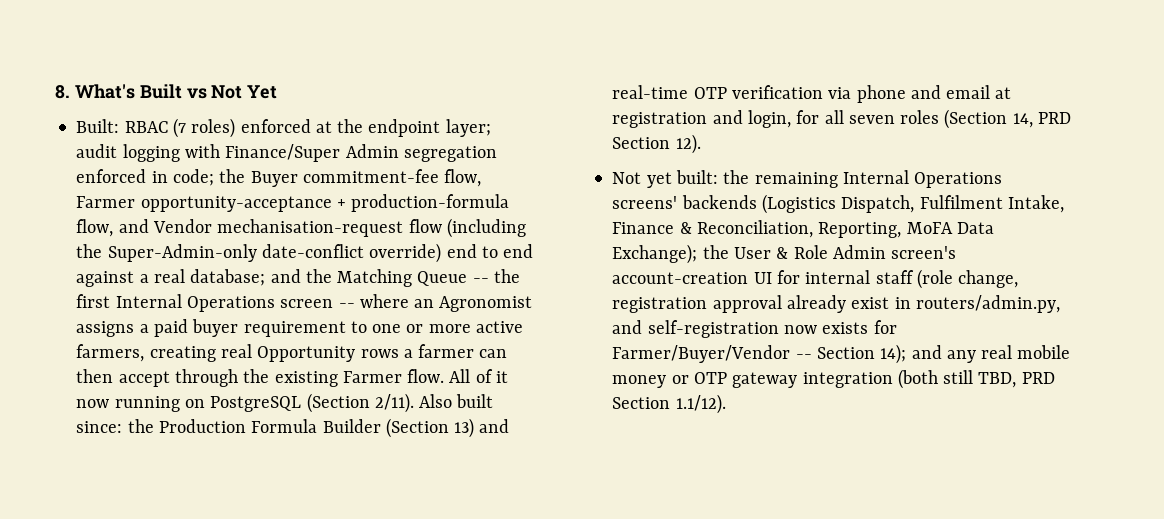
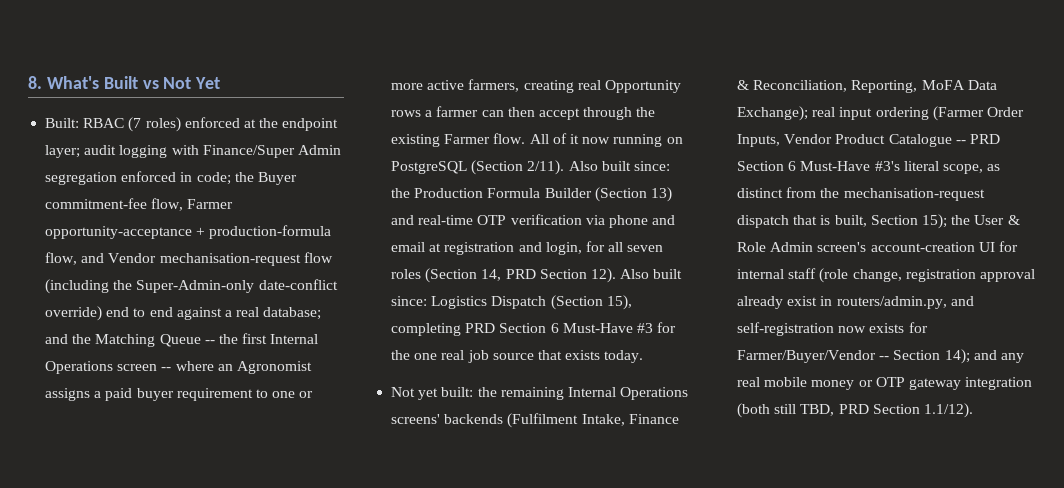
(701, 144) none -> [620,269,683,279] [391,295,632,310] [391,322,677,336] [391,350,644,363] Also built since: Logistics Dispatch (Section 15), completing PRD Section 6 Must-Have #3 for the one real job source that exists today.
[761,194,1003,214] (Logistics Dispatch, Fulfilment -> [507,413,579,428] (Fulfilment
(698, 254) none -> [812,106,1024,121] [737,134,1000,147] [737,161,1001,174] [737,187,985,201] [737,214,947,229] real input ordering (Farmer Order Inputs, Vendor Product Catalogue -- PRD Section 6 Must-Have #3's literal scope, as distinct from the mechanisation-request dispatch that is built, Section 15);

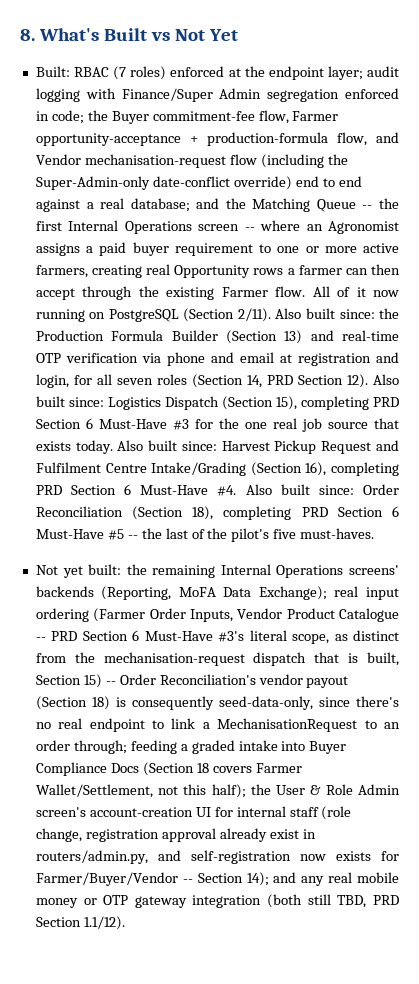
(644, 356) none -> [117,440,400,454] [35,462,400,476] [35,484,400,496] [35,506,400,520] [35,528,375,542] Also built since: Harvest Pickup Request and Fulfilment Centre Intake/Grading (Section 16), completing PRD Section 6 Must-Have #4. Also built since: Order Reconciliation (Section 18), completing PRD Section 6 Must-Have #5 -- the last of the pilot's five must-haves.
[507,413,679,428] [737,80,918,93] (Fulfilment Intake, Finance & Reconciliation, Reporting, -> [101,586,172,600] (Reporting,
[921,214,947,229] 15); -> [83,674,349,688] [35,696,399,710] [35,718,400,732] [35,740,347,754] [35,762,302,776] [35,784,246,798] 15) -- Order Reconciliation's vendor payout (Section 18) is consequently seed-data-only, since there's no real endpoint to link a MechanisationRequest to an order through; feeding a graded intake into Buyer Compliance Docs (Section 18 covers Farmer Wallet/Settlement, not this half);

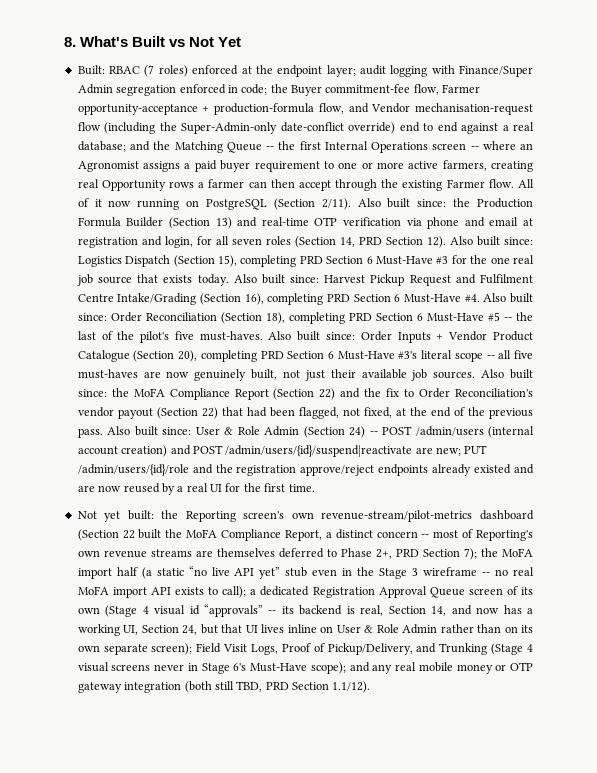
[35,564,399,578] [35,586,399,600] [35,608,399,622] [35,637,46,641] // Not yet built: the remaining Internal Operations screens' backends (Reporting, MoFA Data Exchange); real input ordering (Farmer Order Inputs, Vendor Product Catalogue -- -> [268,331,533,343] [77,350,257,362] Also built since: Order Inputs + Vendor Product Catalogue (Section 20), completing
[292,630,399,644] [35,652,399,666] [35,674,116,688] scope, as distinct from the mechanisation-request dispatch that is built, Section 15) -- -> [454,350,533,362] [77,369,534,381] [77,388,415,400] scope -- all five must-haves are now genuinely built, not just their available job sources. Also built since: the MoFA Compliance Report (Section 22) and the fix to
[91,696,399,710] [35,718,400,732] [35,740,347,754] [35,762,302,776] [35,784,401,798] [35,806,352,820] [35,828,316,842] [35,850,399,864] [35,872,269,886] 18) is consequently seed-data-only, since there's no real endpoint to link a MechanisationRequest to an order through; feeding a graded intake into Buyer Compliance Docs (Section 18 covers Farmer Wallet/Settlement, not this half); the User & Role Admin screen's account-creation UI for internal staff (role change, registration approval already exist in routers/admin.py, and self-registration now exists for Farmer/Buyer/Vendor -- Section 14); -> [201,407,533,419] [77,426,534,438] [77,445,488,457] [77,464,534,476] [77,483,315,495] [77,510,534,522] [77,529,534,541] [77,548,533,560] [77,566,534,579] [77,586,533,598] [77,604,533,617] [77,624,534,636] [77,643,533,655] [77,662,346,674] 22) that had been flagged, not fixed, at the end of the previous pass. Also built since: User & Role Admin (Section 24) -- POST /admin/users (internal account creation) and POST /admin/users/{id}/suspend|reactivate are new; PUT /admin/users/{id}/role and the registration approve/reject endpoints already existed and are now reused by a real UI for the first time. // Not yet built: the Reporting screen's own revenue-stream/pilot-metrics dashboard (Section 22 built the MoFA Compliance Report, a distinct concern -- most of Reporting's own revenue streams are themselves deferred to Phase 2+, PRD Section 7); the MoFA import half (a static “no live API yet” stub even in the Stage 3 wireframe -- no real MoFA import API exists to call); a dedicated Registration Approval Queue screen of its own (Stage 4 visual id “approvals” -- its backend is real, Section 14, and now has a working UI, Section 24, but that UI lives inline on User & Role Admin rather than on its own separate screen); Field Visit Logs, Proof of Pickup/Delivery, and Trunking (Stage 4 visual screens never in Stage 6's Must-Have scope);

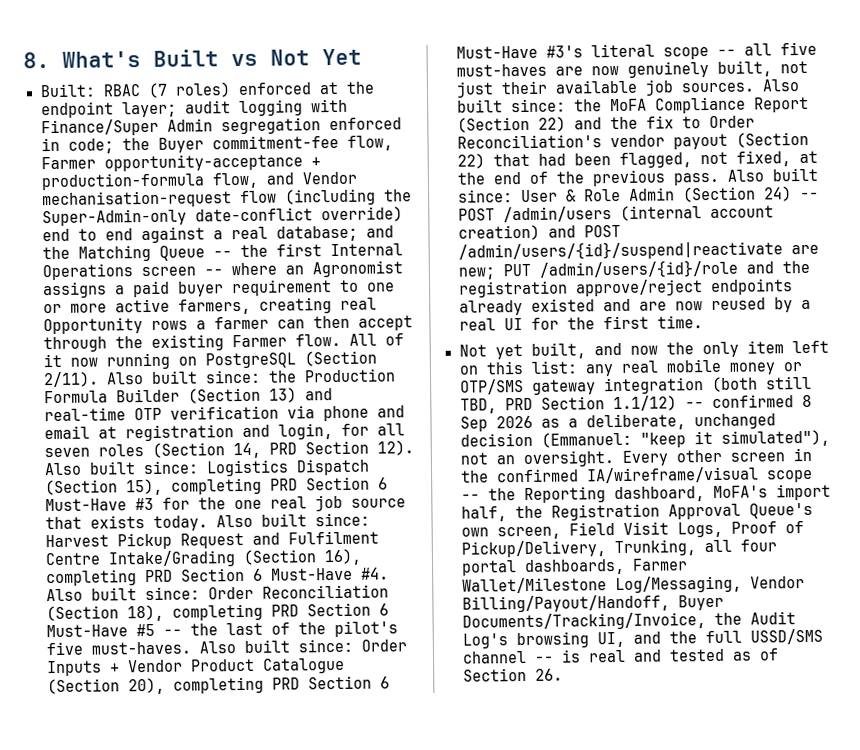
[127,510,534,522] [77,529,534,541] [77,548,533,560] [77,566,534,579] [77,586,533,598] [77,604,533,617] [77,624,534,636] [77,643,533,655] [77,662,370,674] built: the Reporting screen's own revenue-stream/pilot-metrics dashboard (Section 22 built the MoFA Compliance Report, a distinct concern -- most of Reporting's own revenue streams are themselves deferred to Phase 2+, PRD Section 7); the MoFA import half (a static “no live API yet” stub even in the Stage 3 wireframe -- no real MoFA import API exists to call); a dedicated Registration Approval Queue screen of its own (Stage 4 visual id “approvals” -- its backend is real, Section 14, and now has a working UI, Section 24, but that UI lives inline on User & Role Admin rather than on its own separate screen); Field Visit Logs, Proof of Pickup/Delivery, and Trunking (Stage 4 visual screens never in Stage 6's Must-Have scope); and -> [530,340,829,359] [458,360,577,375] built, and now the only item left on this list:
[509,662,533,671] OTP -> [459,379,524,395] OTP/SMS
[332,681,371,693] 1.1/12). -> [612,394,812,412] [459,413,776,432] [459,429,830,448] [459,447,812,468] [460,466,813,484] [460,483,831,504] [460,502,813,522] [460,521,804,540] [460,539,777,558] [460,558,688,576] [461,575,805,594] [461,594,724,613] [461,611,796,631] [461,628,823,649] [461,648,779,664] [462,667,563,682] 1.1/12) -- confirmed 8 Sep 2026 as a deliberate, unchanged decision (Emmanuel: "keep it simulated"), not an oversight. Every other screen in the confirmed IA/wireframe/visual scope -- the Reporting dashboard, MoFA's import half, the Registration Approval Queue's own screen, Field Visit Logs, Proof of Pickup/Delivery, Trunking, all four portal dashboards, Farmer Wallet/Milestone Log/Messaging, Vendor Billing/Payout/Handoff, Buyer Documents/Tracking/Invoice, the Audit Log's browsing UI, and the full USSD/SMS channel -- is real and tested as of Section 26.

